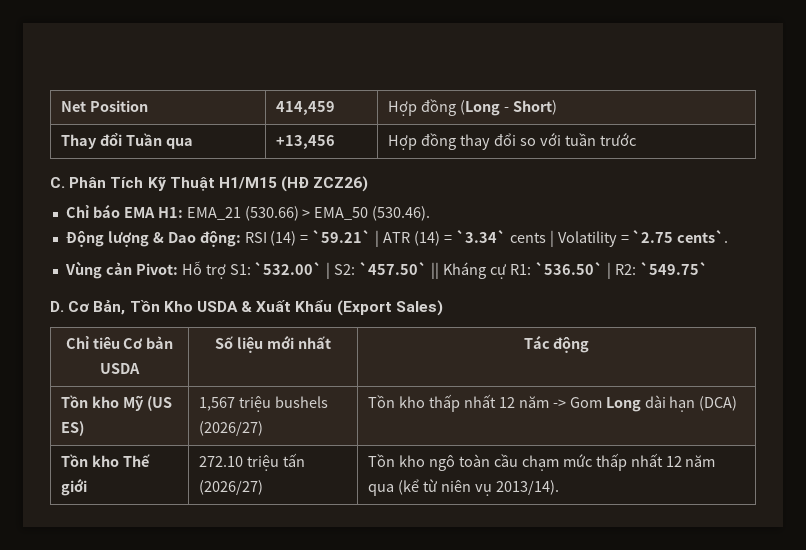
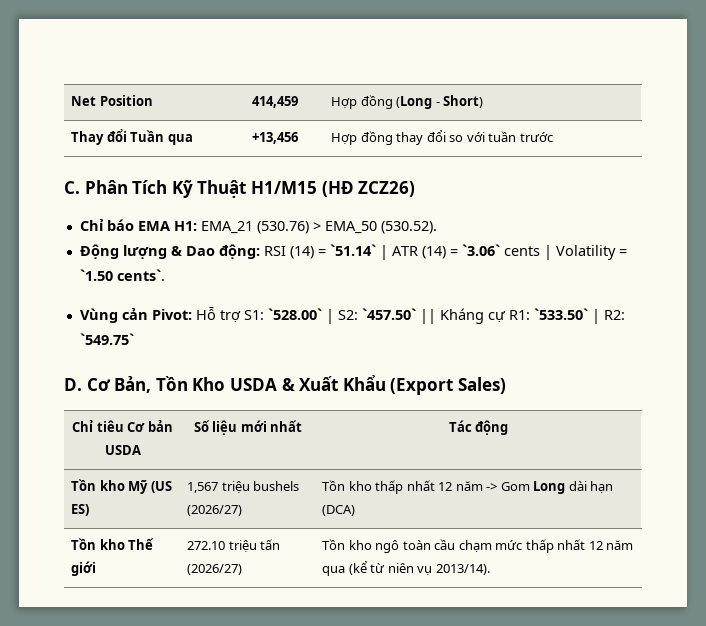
[244,206,299,221] (530.66) -> [256,221,309,234] (530.76)
[372,206,431,221] (530.46). -> [380,221,437,234] (530.52).
[312,230,372,243] `59.21` -> [329,244,376,256] `51.14`
[455,230,506,243] `3.34` -> [461,244,500,256] `3.06`
[632,230,674,243] `2.75 -> [79,269,113,281] `1.50
[254,262,323,275] `532.00` -> [267,308,322,320] `528.00`
[534,262,603,275] `536.50` -> [533,308,588,320] `533.50`

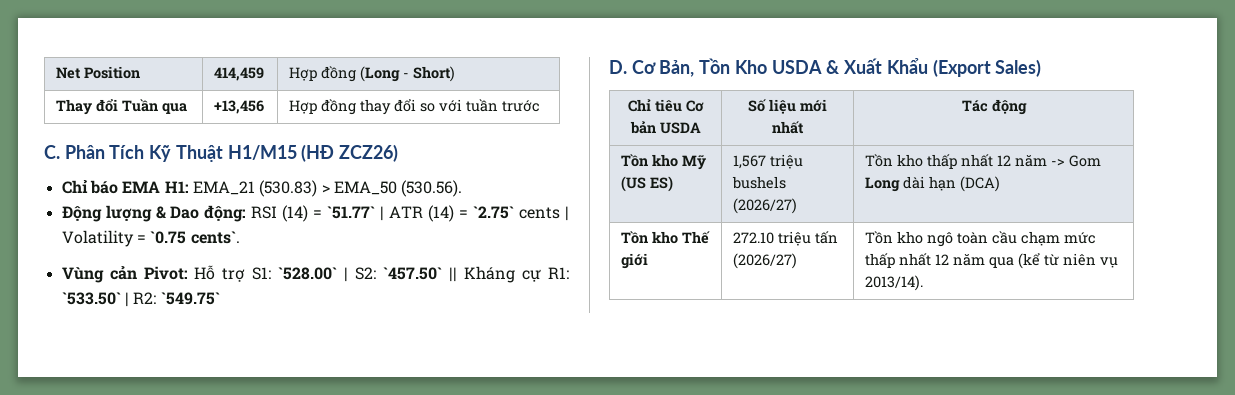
[256,221,309,234] (530.76) -> [259,180,318,197] (530.83)
[380,221,437,234] (530.52). -> [401,180,463,197] (530.56).
[329,244,376,256] `51.14` -> [327,206,376,219] `51.77`
[461,244,500,256] `3.06` -> [473,206,515,219] `2.75`
[79,269,113,281] `1.50 -> [150,231,187,244] `0.75

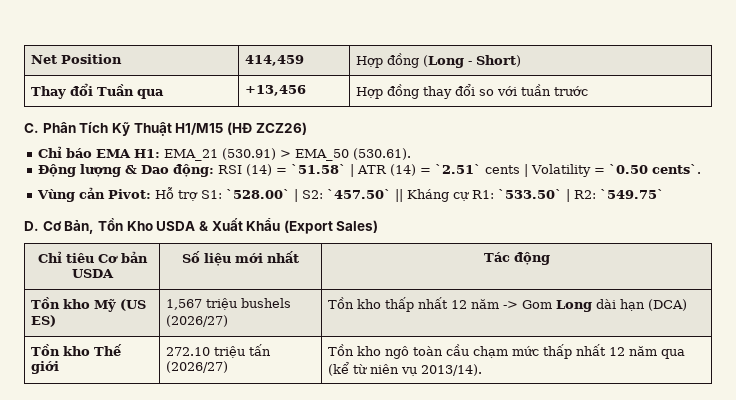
[259,180,318,197] (530.83) -> [222,148,277,160] (530.91)
[401,180,463,197] (530.56). -> [353,148,412,160] (530.61).
[327,206,376,219] `51.77` -> [291,164,347,174] `51.58`
[473,206,515,219] `2.75` -> [435,164,482,174] `2.51`
[150,231,187,244] `0.75 -> [609,164,649,174] `0.50

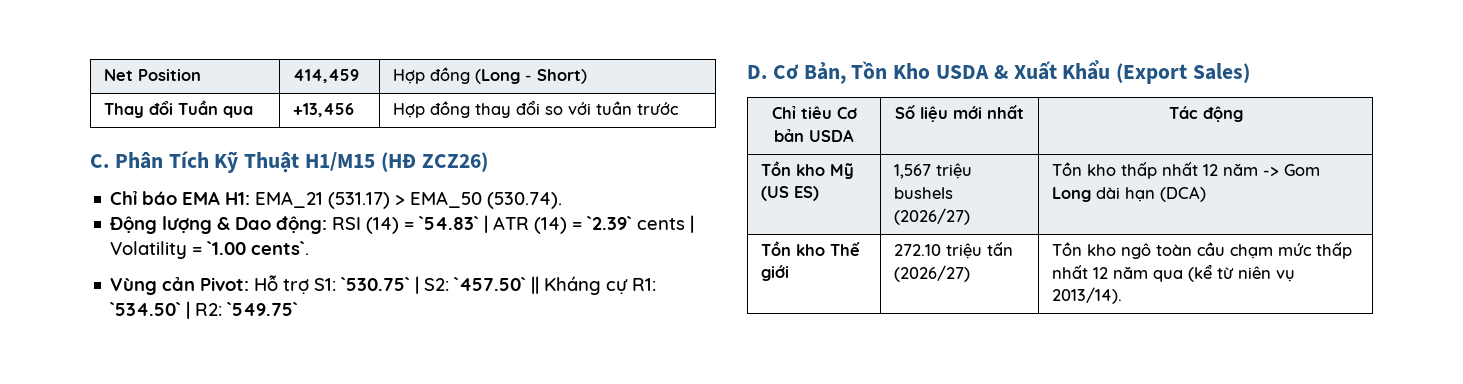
[222,148,277,160] (530.91) -> [328,192,391,209] (531.17)
[353,148,412,160] (530.61). -> [487,192,563,209] (530.74).
[291,164,347,174] `51.58` -> [419,216,480,230] `54.83`
[435,164,482,174] `2.51` -> [587,216,633,230] `2.39`
[609,164,649,174] `0.50 -> [207,241,247,255] `1.00
[226,189,291,199] `528.00` -> [341,277,411,291] `530.75`
[498,189,563,199] `533.50` -> [110,302,182,316] `534.50`

